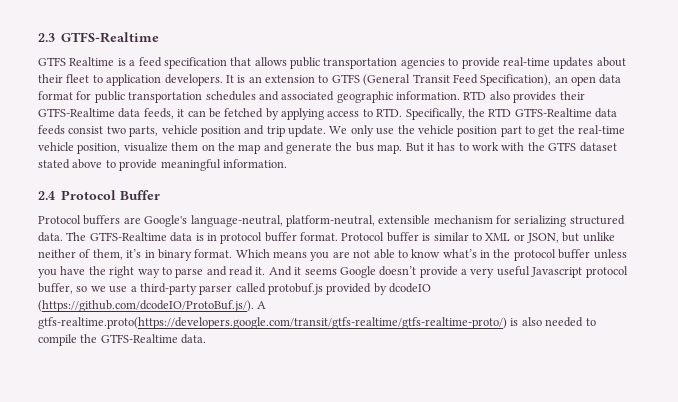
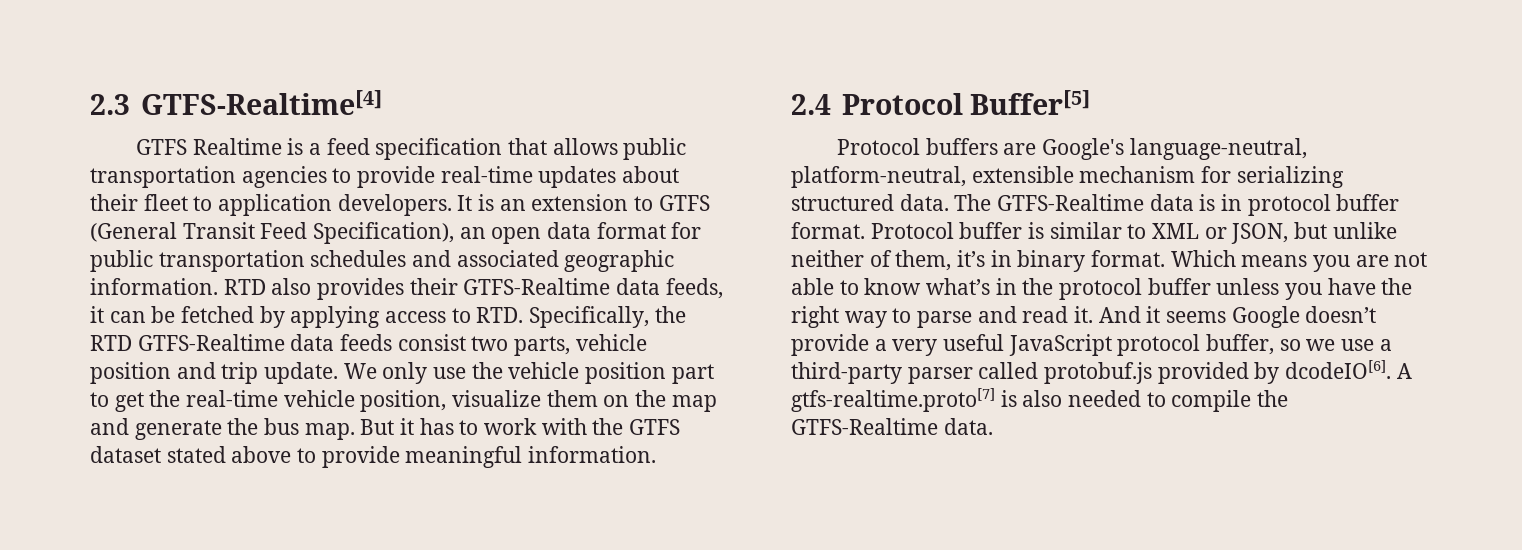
[61,32,160,43] GTFS-Realtime -> [140,90,382,115] GTFS-Realtime[4]
[120,190,161,200] Buffer -> [970,90,1091,115] Buffer[5]
[531,267,583,278] Javascript -> [1008,334,1112,356] JavaScript
[389,283,432,293] [38,300,267,312] [38,317,507,329] dcodeIO (https://github.com/dcodeIO/ProtoBuf.js/). A gtfs-realtime.proto(https://developers.google.com/transit/gtfs-realtime/gtfs-realtime-proto/) -> [1285,360,1412,379] [791,388,995,412] dcodeIO[6]. A gtfs-realtime.proto[7]

